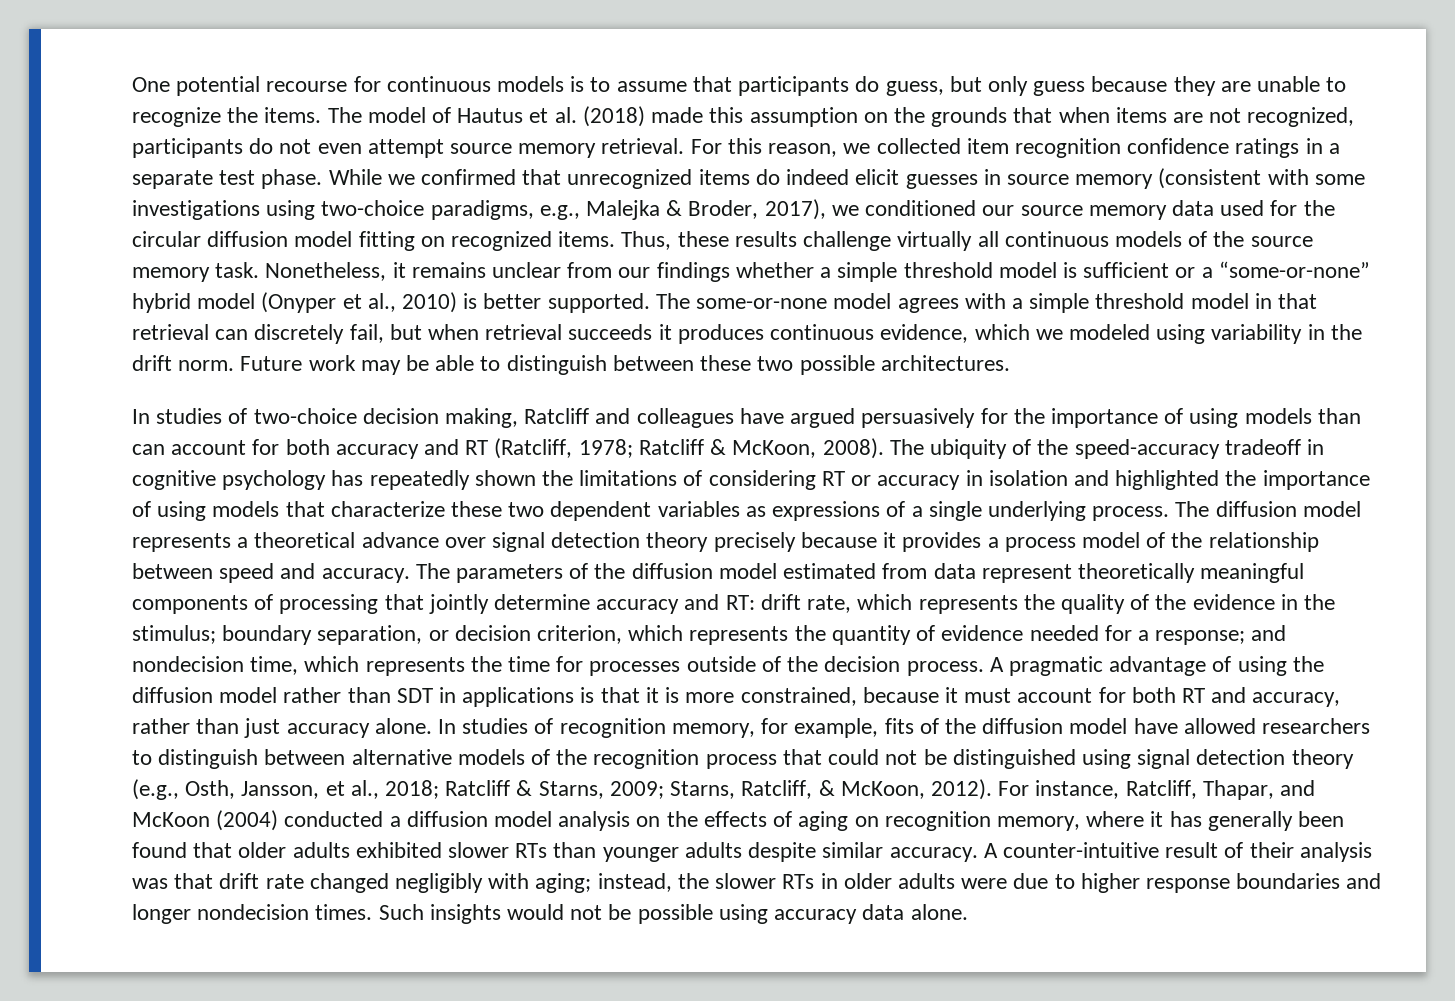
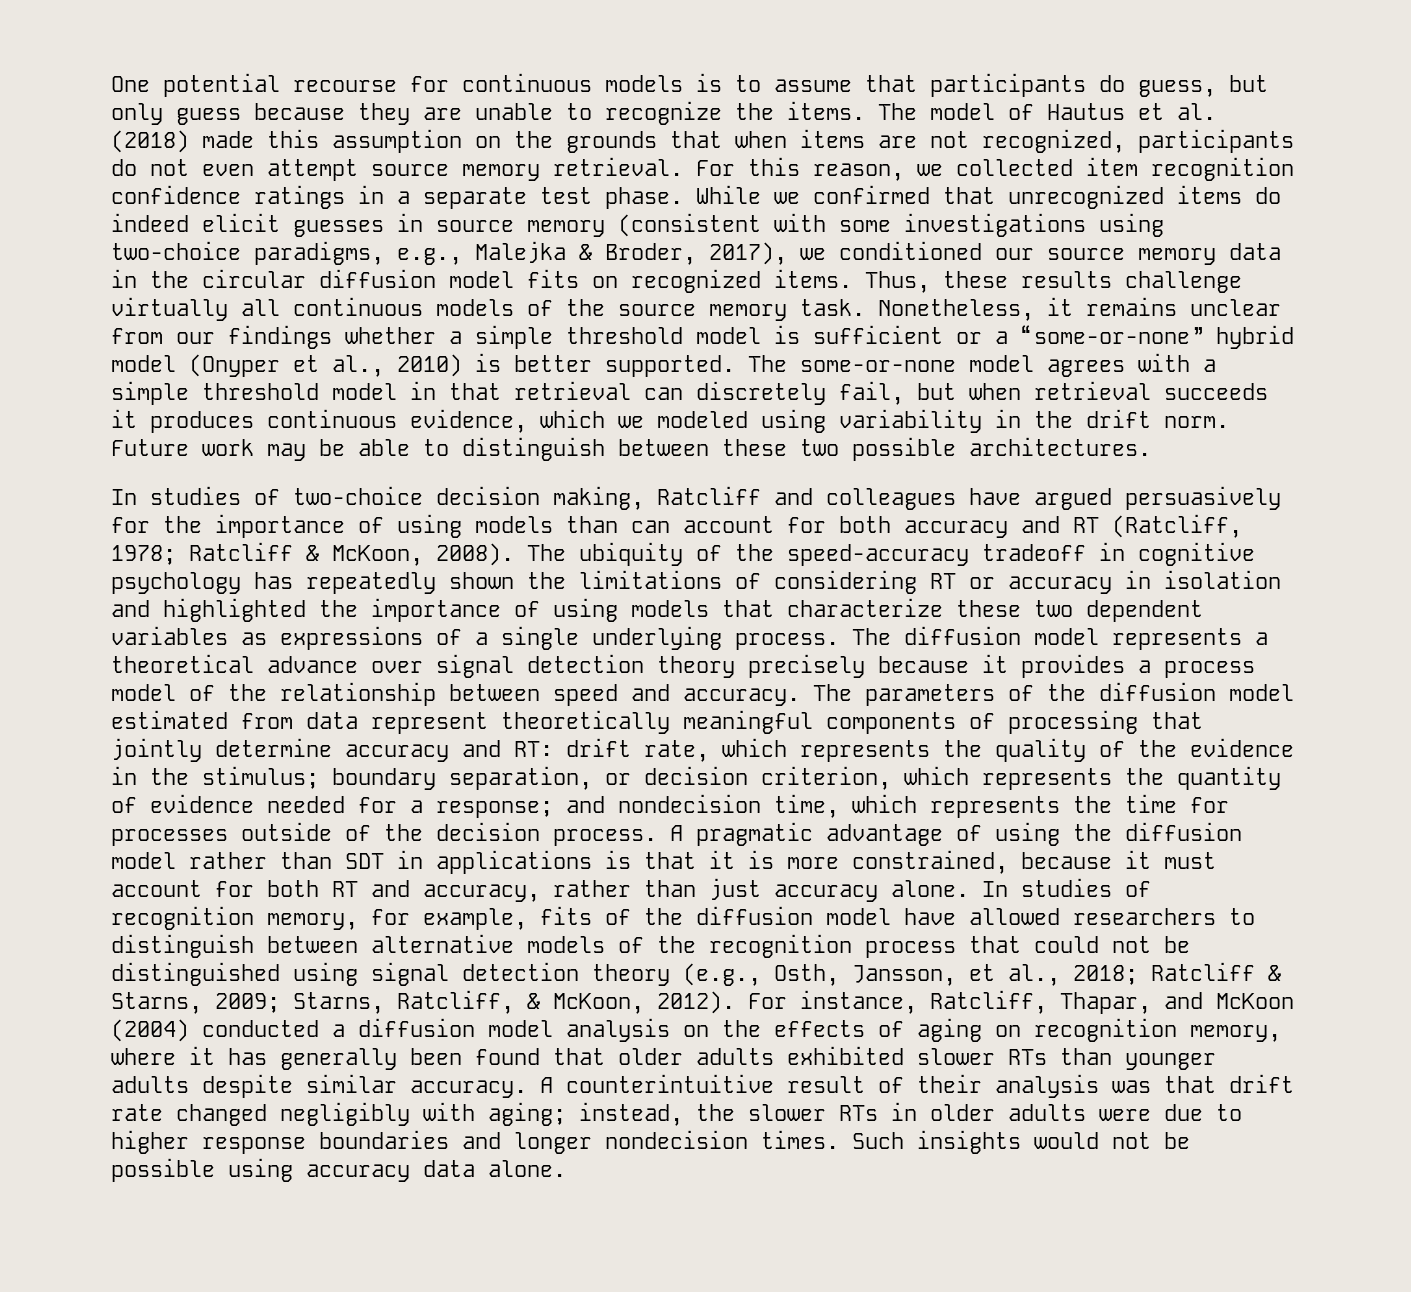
[1220,200,1298,216] used for -> [111,269,137,288] in
[358,231,415,251] fitting -> [527,269,579,288] fits
[1002,842,1159,858] counter-intuitive -> [566,1074,774,1093] counterintuitive

